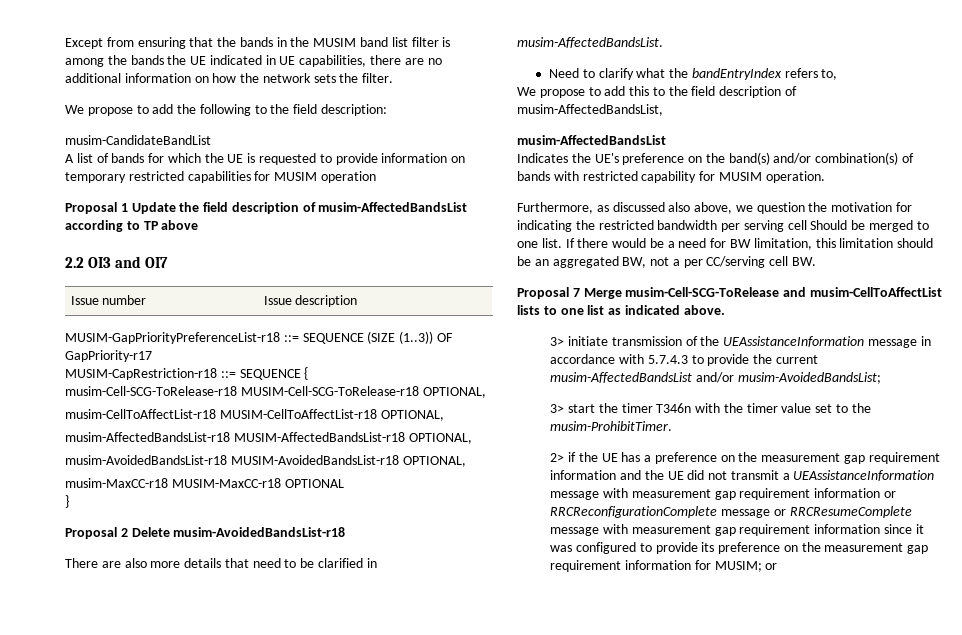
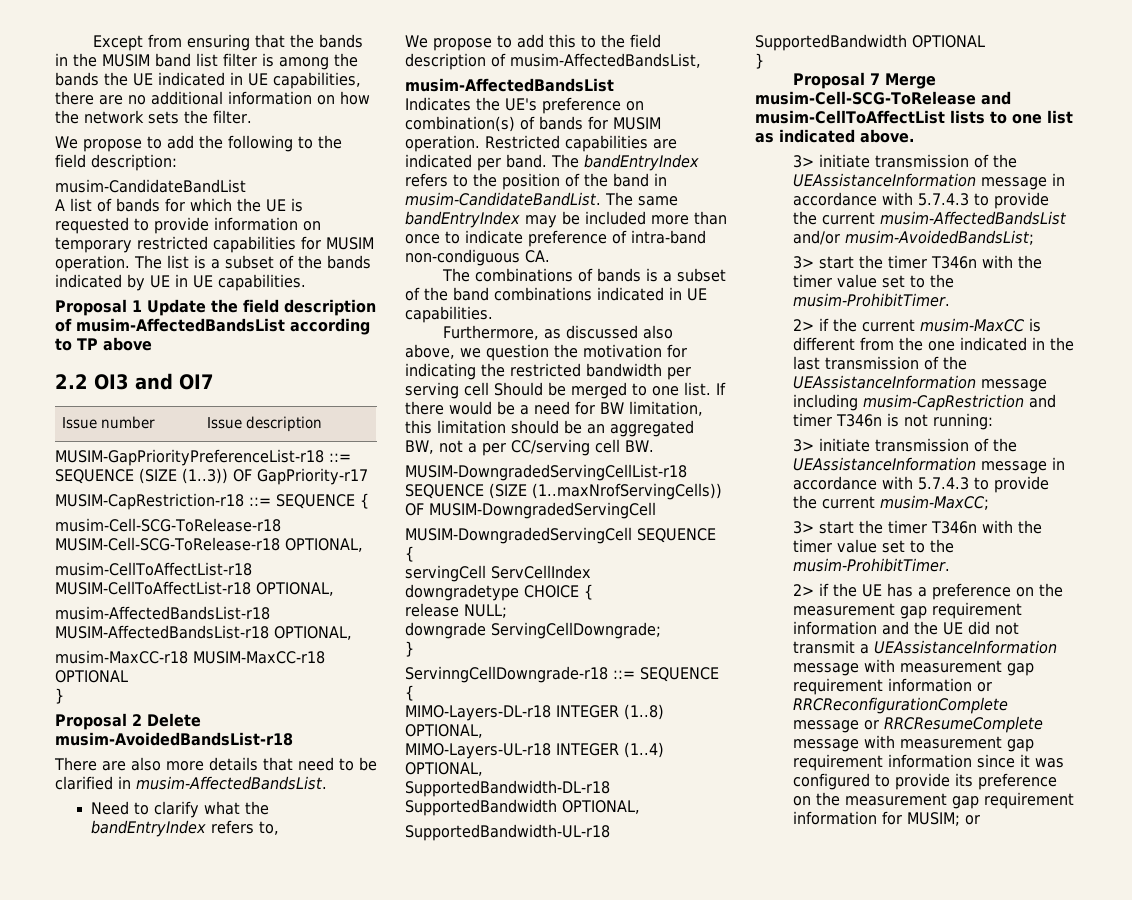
[320,171,376,183] operation -> [55,255,371,272] [55,274,306,291] operation. The list is a subset of the bands indicated by UE in UE capabilities.
[65,455,466,467] // musim-AvoidedBandsList-r18 MUSIM-AvoidedBandsList-r18 OPTIONAL, -> (352, 633) none
[705,152,915,165] [517,171,825,183] the band(s) and/or combination(s) of bands with restricted capability for MUSIM operation. -> [405,116,661,132] [405,135,677,152] [405,154,699,171] [405,173,667,190] [405,192,678,206] [405,211,727,228] [405,230,706,247] [405,249,550,266] [441,268,726,282] [405,287,707,301] [405,306,493,323] combination(s) of bands for MUSIM operation. Restricted capabilities are indicated per band. The bandEntryIndex refers to the position of the band in musim-CandidateBandList. The same bandEntryIndex may be included more than once to indicate preference of intra-band non-condiguous CA. // The combinations of bands is a subset of the band combinations indicated in UE capabilities.
(817, 261) none -> [405,464,687,481] [405,483,722,500] [405,502,656,519] [405,527,716,544] [405,546,414,562] [405,565,591,582] [405,584,593,601] [405,603,507,618] [405,622,661,639] [405,641,414,657] [405,666,719,683] [405,685,414,701] [405,704,664,721] [405,724,483,738] [405,742,664,759] [405,762,483,776] [405,780,610,797] [405,799,640,816] [405,824,610,841] [755,34,985,51] [755,53,764,69] // MUSIM-DowngradedServingCellList-r18 SEQUENCE (SIZE (1..maxNrofServingCells)) OF MUSIM-DowngradedServingCell // MUSIM-DowngradedServingCell SEQUENCE { // servingCell ServCellIndex // downgradetype CHOICE { // release NULL; // downgrade ServingCellDowngrade; // } // ServinngCellDowngrade-r18 ::= SEQUENCE { // MIMO-Layers-DL-r18 INTEGER (1..8) OPTIONAL, // MIMO-Layers-UL-r18 INTEGER (1..4) OPTIONAL, // SupportedBandwidth-DL-r18 SupportedBandwidth OPTIONAL, // SupportedBandwidth-UL-r18 SupportedBandwidth OPTIONAL // }
(673, 426) none -> [792,318,1041,332] [792,337,1074,351] [792,356,967,370] [792,375,1047,392] [792,394,1056,411] [792,413,993,430] [792,438,1017,452] [792,457,1065,474] [792,476,1049,493] [792,495,989,510] [792,520,1042,534] [792,539,954,553] [792,558,950,572] // 2> if the current musim-MaxCC is different from the one indicated in the last transmission of the UEAssistanceInformation message including musim-CapRestriction and timer T346n is not running: // 3> initiate transmission of the UEAssistanceInformation message in accordance with 5.7.4.3 to provide the current musim-MaxCC; // 3> start the timer T346n with the timer value set to the musim-ProhibitTimer.

